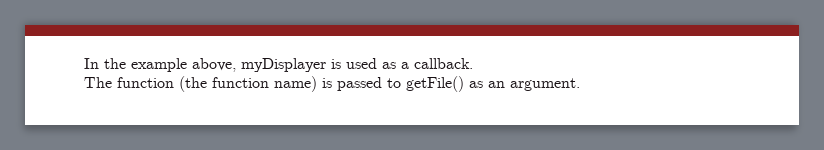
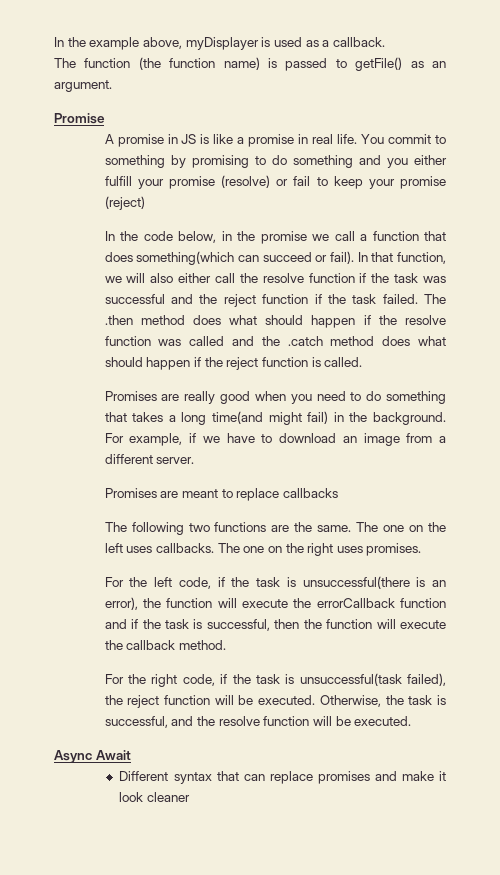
(580, 84) none -> [54,113,105,124] [104,134,446,147] [104,155,448,168] [104,175,447,189] [104,196,145,210] [104,231,446,244] [104,251,447,265] [104,273,446,283] [104,294,447,307] [104,315,447,328] [104,336,447,346] [104,357,363,370] [104,391,446,404] [104,411,446,425] [104,433,447,446] [104,454,195,464] [104,488,338,501] [104,522,447,535] [104,543,422,556] [104,576,447,589] [104,597,446,610] [104,619,446,631] [104,640,226,650] [104,673,446,687] [104,695,447,708] [104,716,412,728] [54,750,131,763] [119,771,446,784] [119,792,191,802] // Promise // A promise in JS is like a promise in real life. You commit to something by promising to do something and you either fulfill your promise (resolve) or fail to keep your promise (reject) // In the code below, in the promise we call a function that does something(which can succeed or fail). In that function, we will also either call the resolve function if the task was successful and the reject function if the task failed. The .then method does what should happen if the resolve function was called and the .catch method does what should happen if the reject function is called. // Promises are really good when you need to do something that takes a long time(and might fail) in the background. For example, if we have to download an image from a different server. // Promises are meant to replace callbacks // The following two functions are the same. The one on the left uses callbacks. The one on the right uses promises. // For the left code, if the task is unsuccessful(there is an error), the function will execute the errorCallback function and if the task is successful, then the function will execute the callback method. // For the right code, if the task is unsuccessful(task failed), the reject function will be executed. Otherwise, the task is successful, and the resolve function will be executed. // Async Await // Different syntax that can replace promises and make it look cleaner

